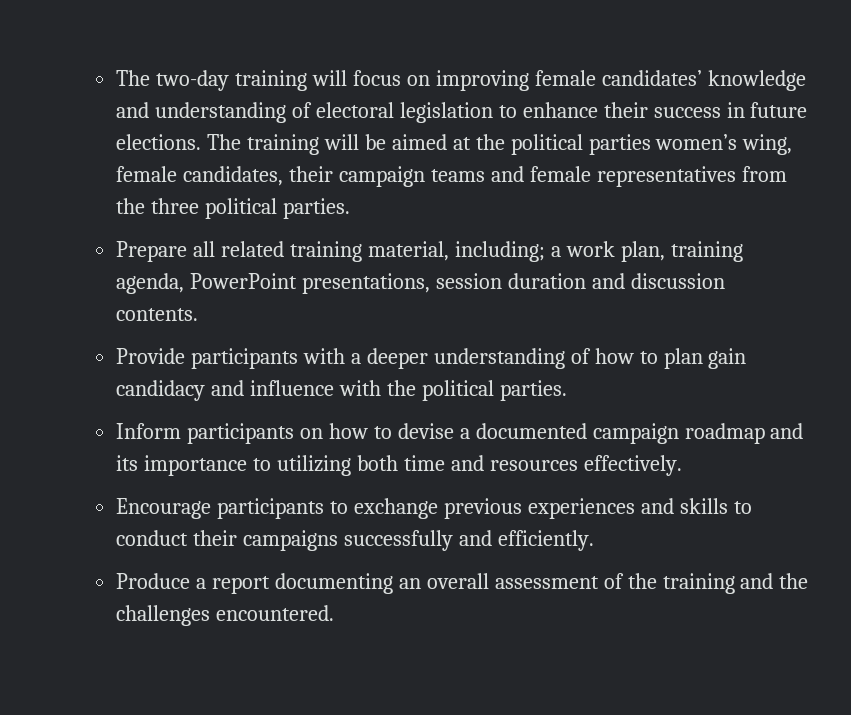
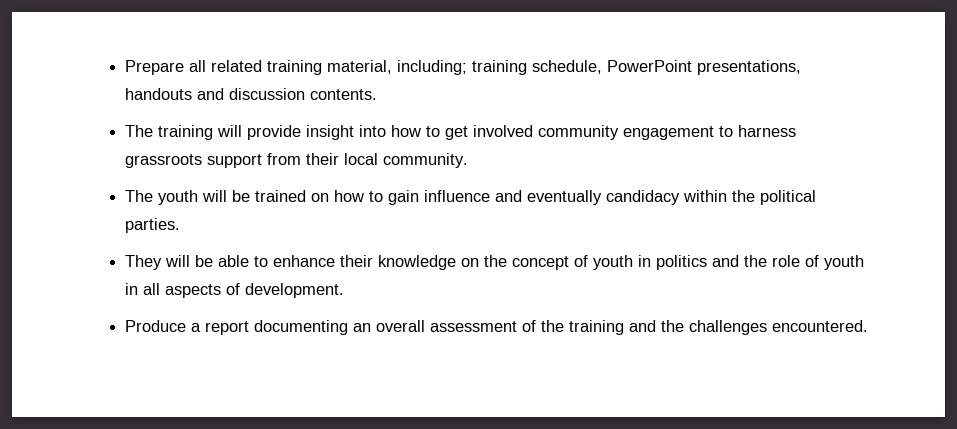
[116,70,806,91] [116,102,808,123] [116,134,793,155] [116,166,787,187] [116,198,350,219] The two-day training will focus on improving female candidates’ knowledge and understanding of electoral legislation to enhance their success in future elections. The training will be aimed at the political parties women’s wing, female candidates, their campaign teams and female representatives from the three political parties. // -> (125, 67) none
[550,241,743,262] [116,273,725,294] [116,308,199,321] [116,348,747,369] [116,380,567,401] [116,423,804,444] [116,455,682,476] [116,498,752,519] [116,530,594,551] a work plan, training agenda, PowerPoint presentations, session duration and discussion contents. // Provide participants with a deeper understanding of how to plan gain candidacy and influence with the political parties. // Inform participants on how to devise a documented campaign roadmap and its importance to utilizing both time and resources effectively. // Encourage participants to exchange previous experiences and skills to conduct their campaigns successfully and efficiently. -> [472,60,802,75] [125,88,378,100] [125,125,797,140] [125,153,469,168] [125,190,817,205] [125,218,181,233] [125,255,865,270] [125,283,345,298] training schedule, PowerPoint presentations, handouts and discussion contents. // The training will provide insight into how to get involved community engagement to harness grassroots support from their local community. // The youth will be trained on how to gain influence and eventually candidacy within the political parties. // They will be able to enhance their knowledge on the concept of youth in politics and the role of youth in all aspects of development.

